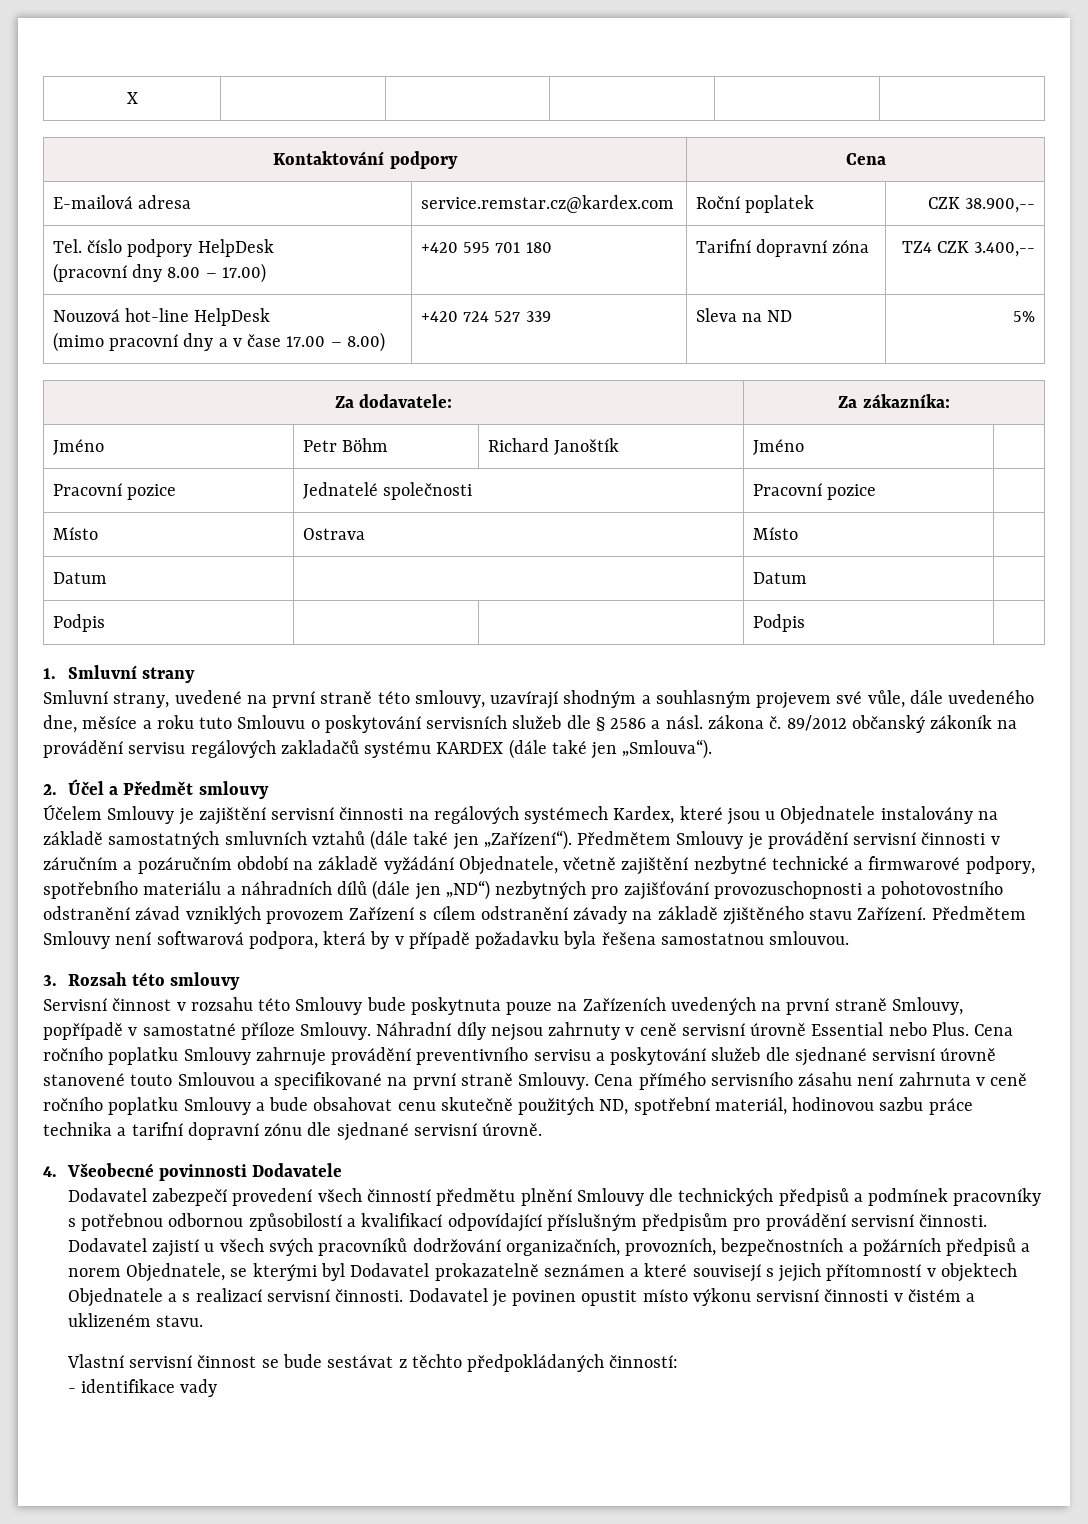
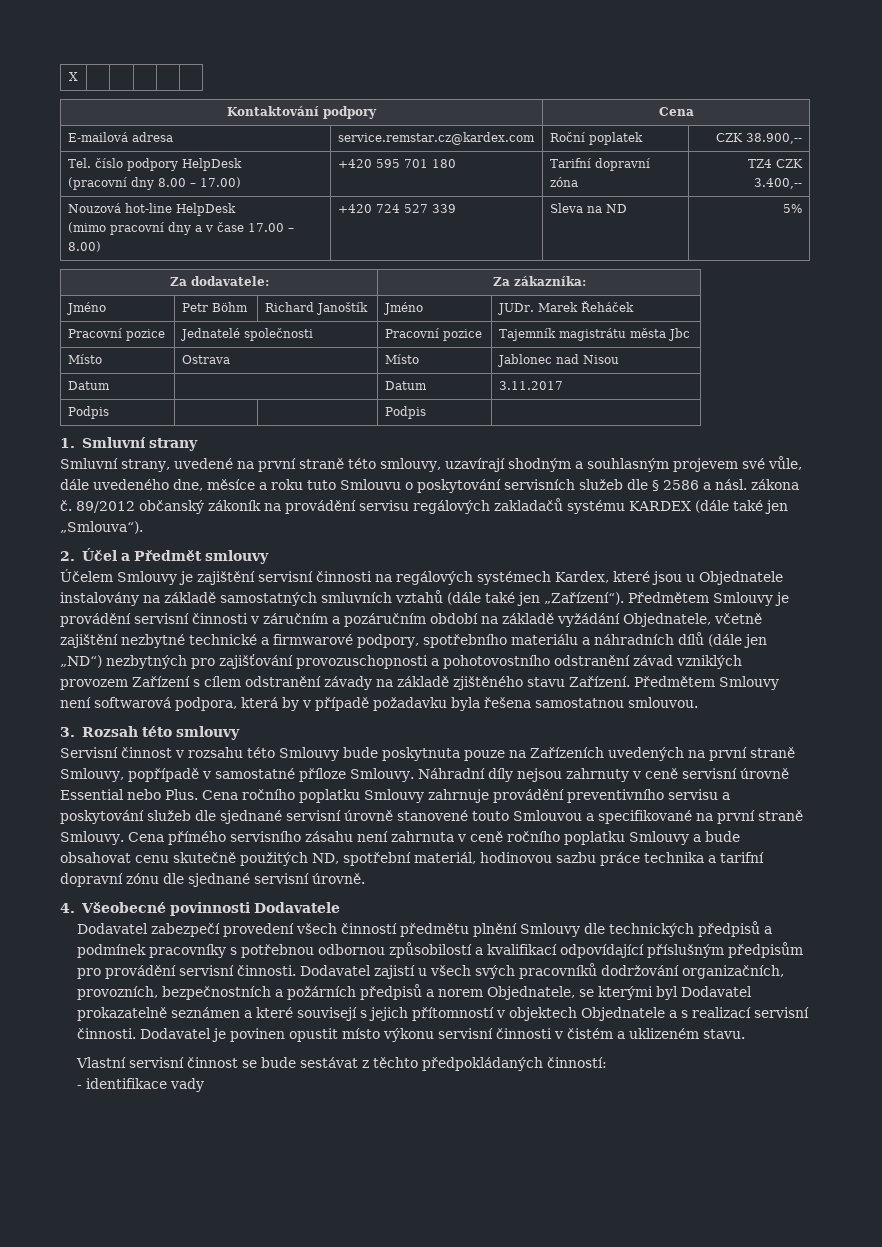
(804, 447) none -> [497,301,635,315] JUDr. Marek Řeháček
(876, 492) none -> [499,328,691,341] Tajemník magistrátu města Jbc
(798, 533) none -> [497,354,620,367] Jablonec nad Nisou
(807, 578) none -> [499,381,564,390] 3.11.2017

